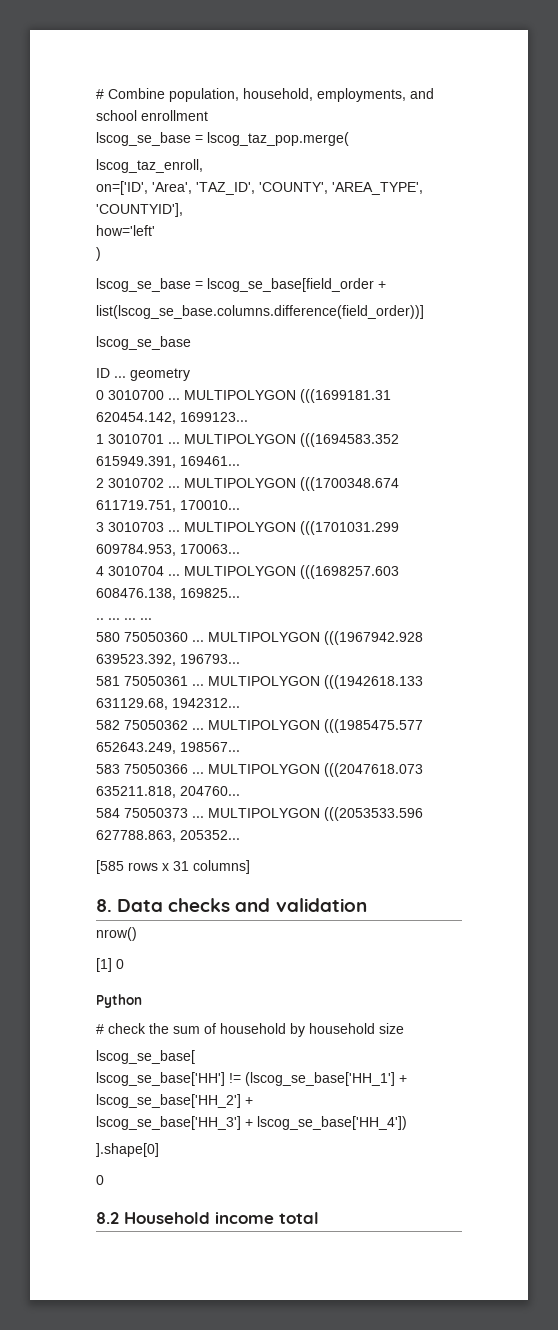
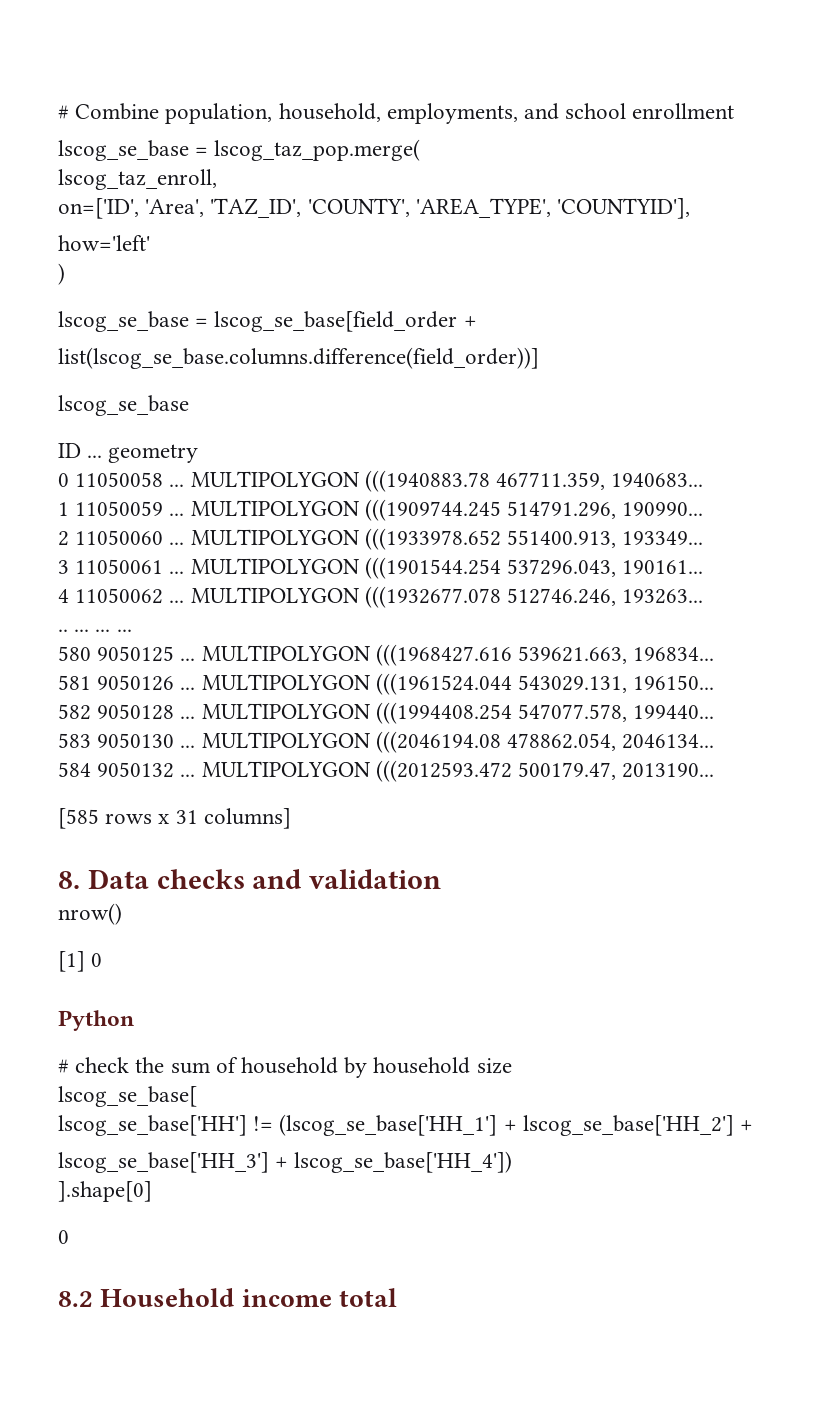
[108,389,391,403] [96,412,248,424] 3010700 ... MULTIPOLYGON (((1699181.31 620454.142, 1699123... -> [75,470,704,492] 11050058 ... MULTIPOLYGON (((1940883.78 467711.359, 1940683...
[108,433,399,447] [96,456,240,468] 3010701 ... MULTIPOLYGON (((1694583.352 615949.391, 169461... -> [75,499,704,521] 11050059 ... MULTIPOLYGON (((1909744.245 514791.296, 190990...
[108,477,399,491] [96,500,240,512] 3010702 ... MULTIPOLYGON (((1700348.674 611719.751, 170010... -> [75,528,704,550] 11050060 ... MULTIPOLYGON (((1933978.652 551400.913, 193349...
[108,521,399,535] [96,544,240,556] 3010703 ... MULTIPOLYGON (((1701031.299 609784.953, 170063... -> [75,557,704,579] 11050061 ... MULTIPOLYGON (((1901544.254 537296.043, 190161...
[108,565,399,579] [96,588,240,600] 3010704 ... MULTIPOLYGON (((1698257.603 608476.138, 169825... -> [75,586,704,608] 11050062 ... MULTIPOLYGON (((1932677.078 512746.246, 193263...
[124,631,423,645] [96,654,240,666] 75050360 ... MULTIPOLYGON (((1967942.928 639523.392, 196793... -> [97,644,715,666] 9050125 ... MULTIPOLYGON (((1968427.616 539621.663, 196834...
[124,675,423,689] [96,698,240,710] 75050361 ... MULTIPOLYGON (((1942618.133 631129.68, 1942312... -> [97,673,715,695] 9050126 ... MULTIPOLYGON (((1961524.044 543029.131, 196150...
[124,719,423,733] [96,742,240,754] 75050362 ... MULTIPOLYGON (((1985475.577 652643.249, 198567... -> [97,702,715,724] 9050128 ... MULTIPOLYGON (((1994408.254 547077.578, 199440...
[124,763,423,777] [96,786,240,798] 75050366 ... MULTIPOLYGON (((2047618.073 635211.818, 204760... -> [97,731,715,753] 9050130 ... MULTIPOLYGON (((2046194.08 478862.054, 2046134...
[124,807,423,821] [96,830,240,842] 75050373 ... MULTIPOLYGON (((2053533.596 627788.863, 205352... -> [97,760,715,782] 9050132 ... MULTIPOLYGON (((2012593.472 500179.47, 2013190...

